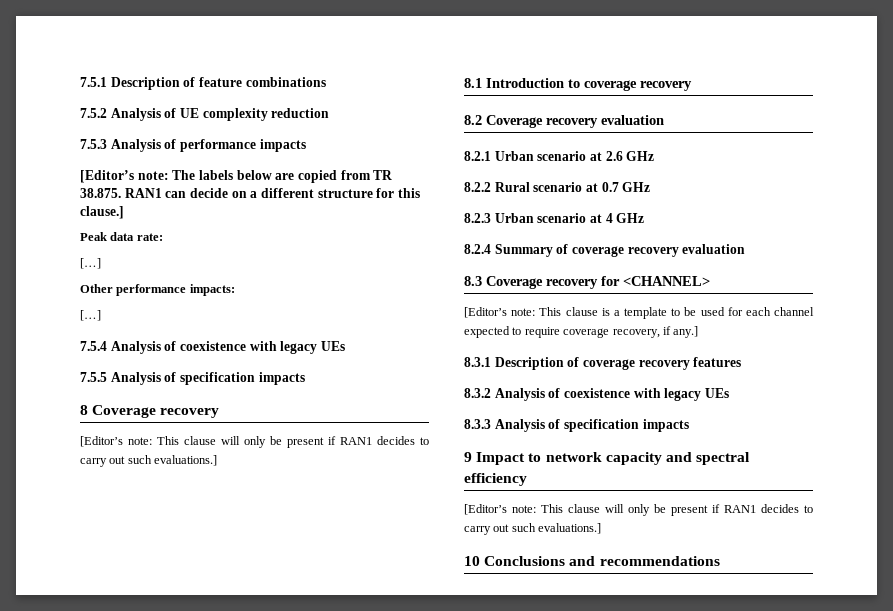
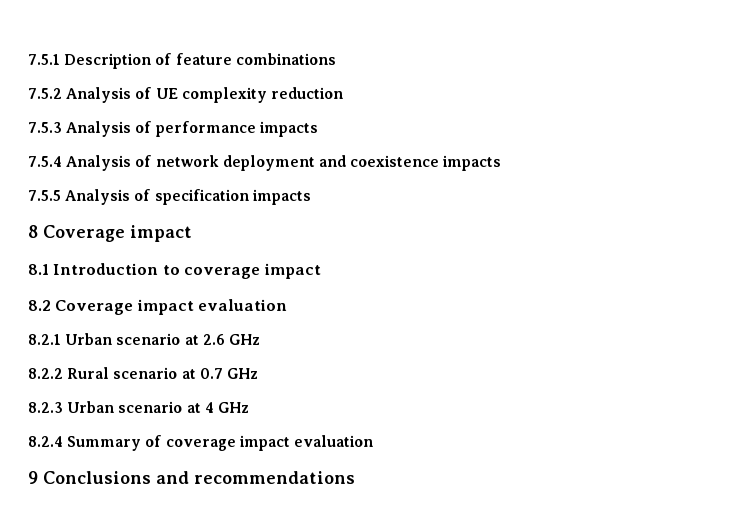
[80,170,393,183] [80,188,420,198] [80,206,124,219] [80,232,163,241] [80,258,101,269] [80,284,235,296] [80,310,101,321] [80,341,345,354] [Editor’s note: The labels below are copied from TR 38.875. RAN1 can decide on a different structure for this clause.] // Peak data rate: // […] // Other performance impacts: // […] // 7.5.4 Analysis of coexistence with legacy UEs -> [28,155,502,171] 7.5.4 Analysis of network deployment and coexistence impacts
[160,408,220,418] [80,436,429,448] [80,455,218,467] recovery // [Editor’s note: This clause will only be present if RAN1 decides to carry out such evaluations.] -> [130,225,192,242] impact
[640,81,692,91] recovery -> [263,263,321,279] impact
[546,118,598,128] recovery -> [136,299,194,315] impact
[627,244,746,257] [464,276,710,289] [464,307,814,319] [464,326,699,338] [464,357,742,370] [464,388,729,401] [464,419,689,432] [464,452,751,465] [464,473,527,486] [464,504,813,516] [464,523,602,535] [464,556,480,566] recovery evaluation // 8.3 Coverage recovery for <CHANNEL> // [Editor’s note: This clause is a template to be used for each channel expected to require coverage recovery, if any.] // 8.3.1 Description of coverage recovery features // 8.3.2 Analysis of coexistence with legacy UEs // 8.3.3 Analysis of specification impacts // 9 Impact to network capacity and spectral efficiency // [Editor’s note: This clause will only be present if RAN1 decides to carry out such evaluations.] // 10 -> [238,435,373,451] [28,471,38,484] impact evaluation // 9

